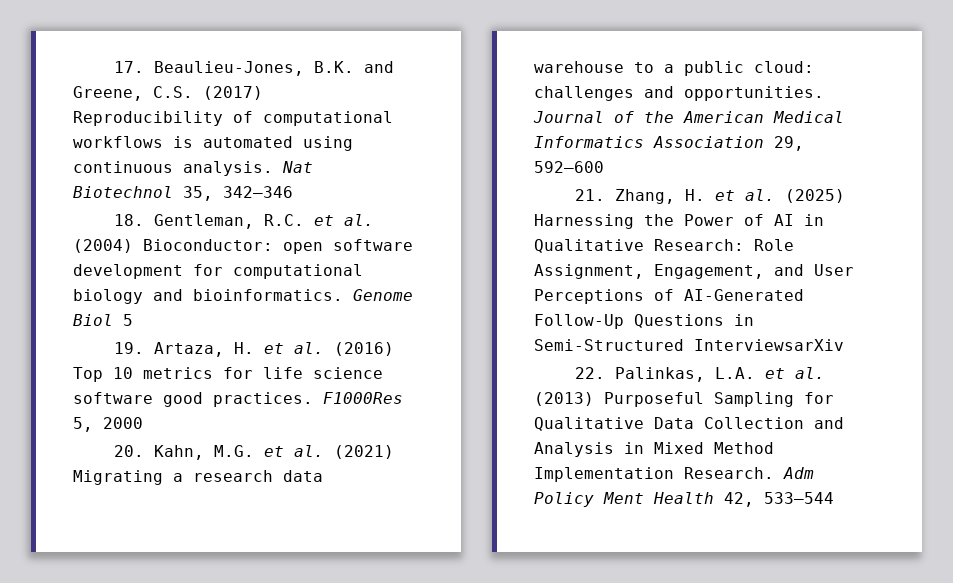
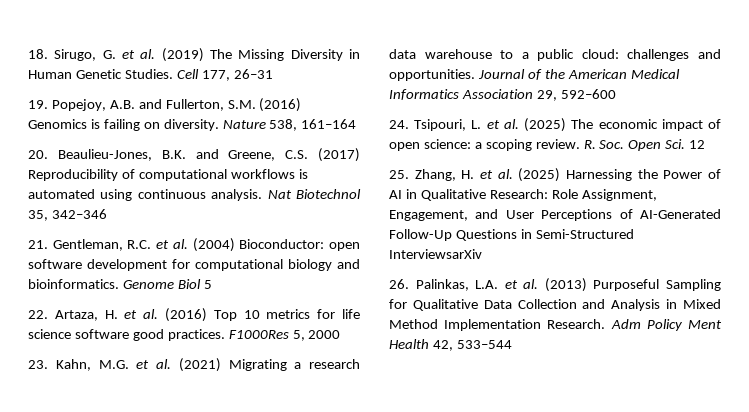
[114,61,145,73] 17. -> [28,48,360,62] [28,69,273,81] [28,98,302,112] [28,119,357,131] [28,150,48,159] 18. Sirugo, G. et al. (2019) The Missing Diversity in Human Genetic Studies. Cell 177, 26–31 // 19. Popejoy, A.B. and Fullerton, S.M. (2016) Genomics is failing on diversity. Nature 538, 161–164 // 20.
[114,214,145,226] 18. -> [28,240,48,249] 21.
[114,342,145,354] 19. -> [28,310,48,319] 22.
[114,445,145,457] 20. -> [28,360,48,369] 23.
[575,189,606,201] 21. -> [389,118,721,132] [389,139,706,151] [389,170,409,179] 24. Tsipouri, L. et al. (2025) The economic impact of open science: a scoping review. R. Soc. Open Sci. 12 // 25.
[575,367,606,379] 22. -> [389,279,409,289] 26.

